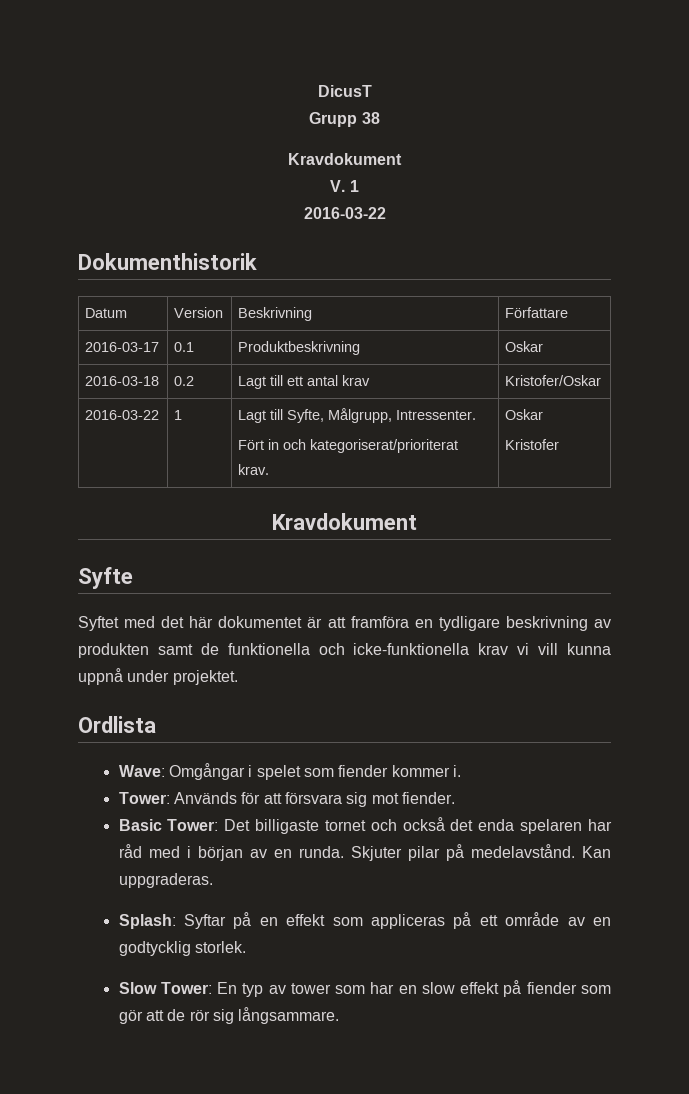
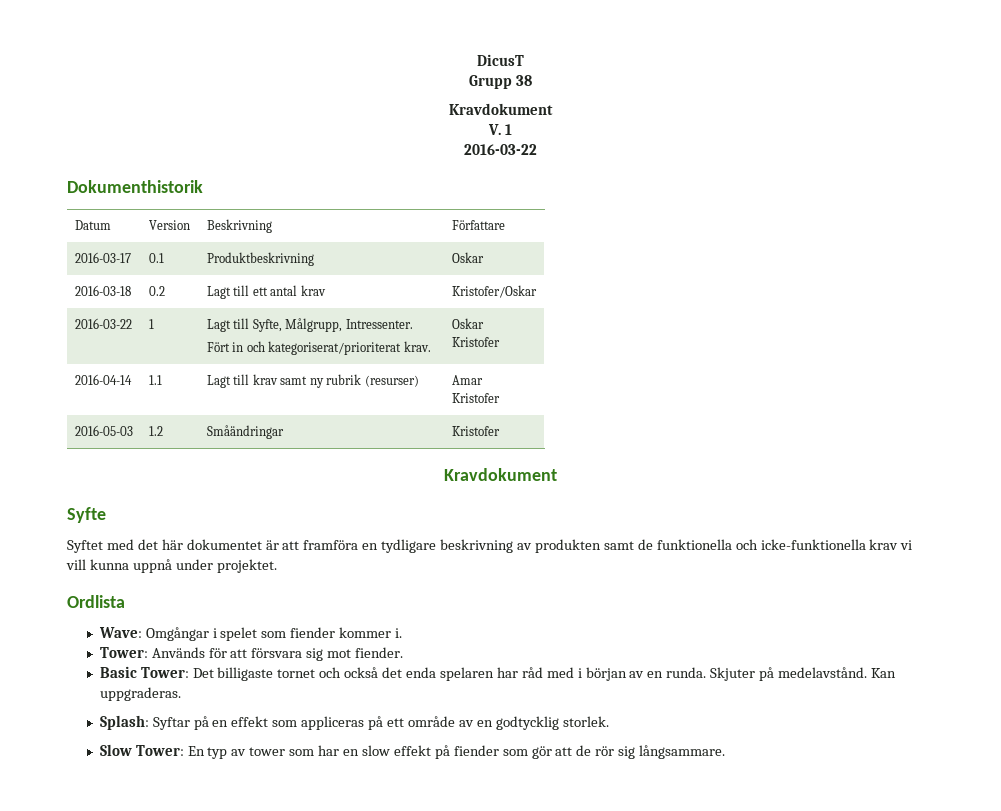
(560, 444) none -> [74,374,132,385] [148,375,162,385] [206,374,419,388] [451,375,483,385] [451,393,500,403] [74,425,133,436] [148,426,163,436] [206,425,284,439] [451,426,500,436] // 2016-04-14 | 1.1 | Lagt till krav samt ny rubrik (resurser) | Amar // Kristofer // 2016-05-03 | 1.2 | Småändringar | Kristofer
[407,846,440,861] pilar -> (756, 674) none

